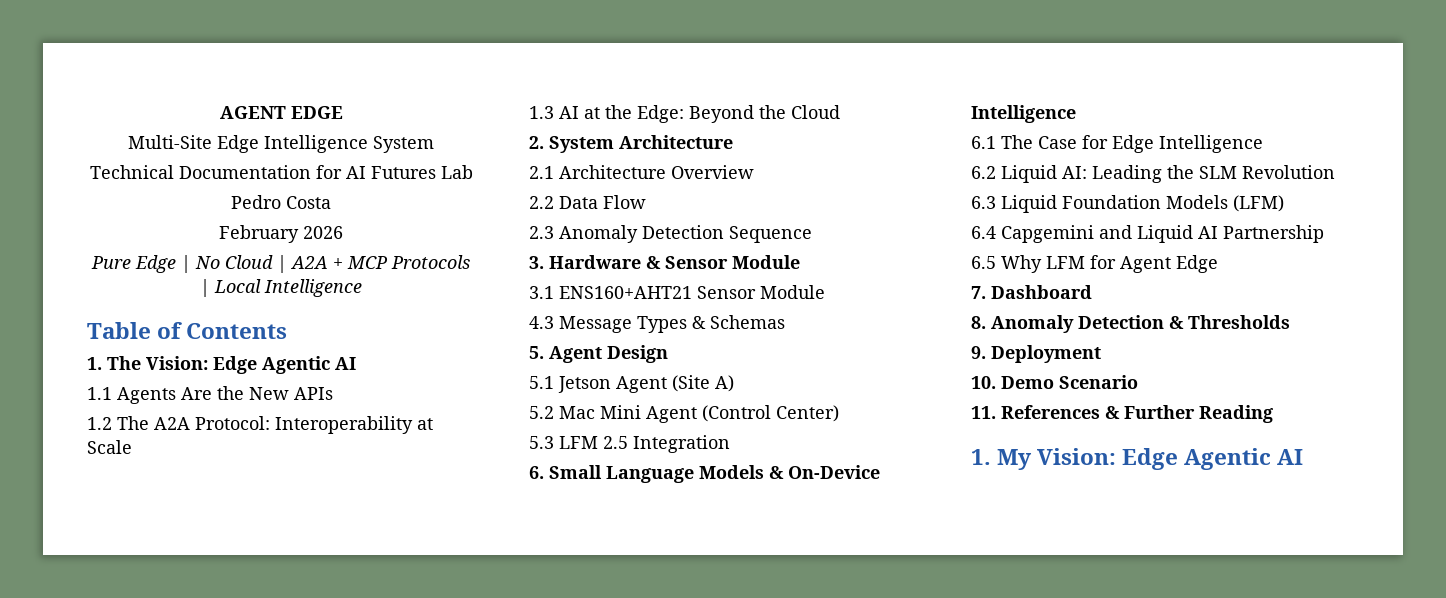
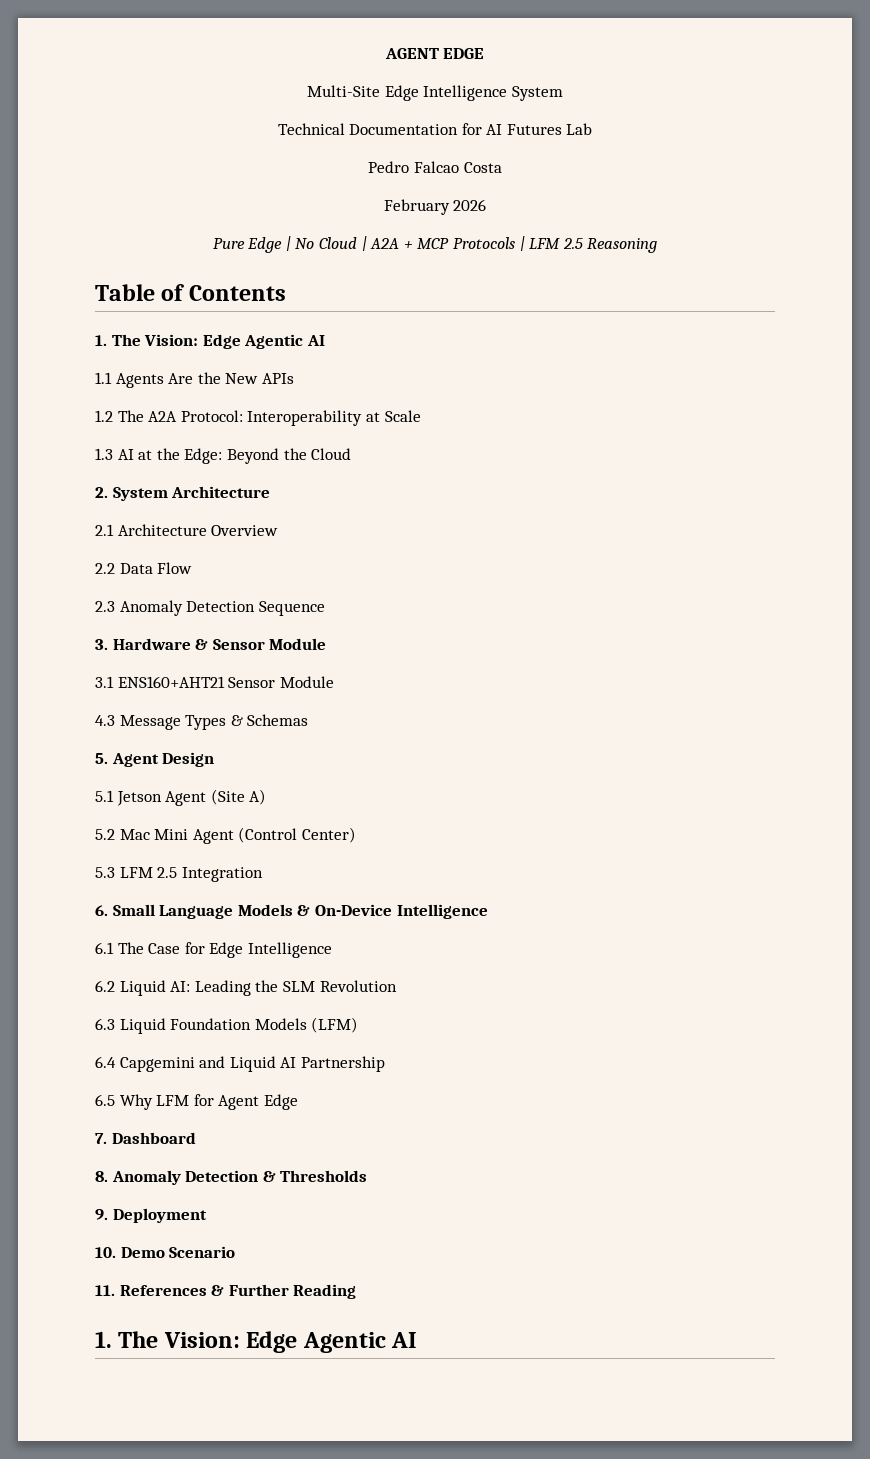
(281, 202) none -> [413,161,459,173] Falcao
[214,279,362,297] Local Intelligence -> [529,238,658,253] LFM 2.5 Reasoning
[997,449,1033,470] My -> [118,1331,159,1348] The

